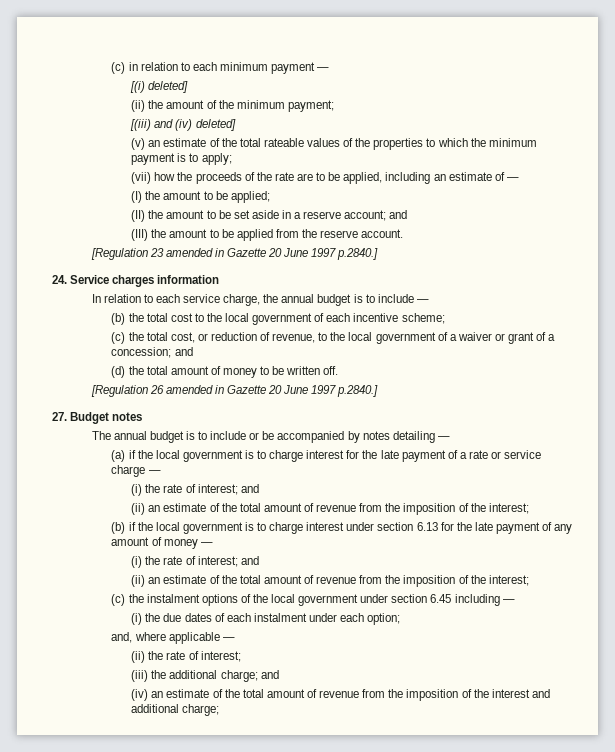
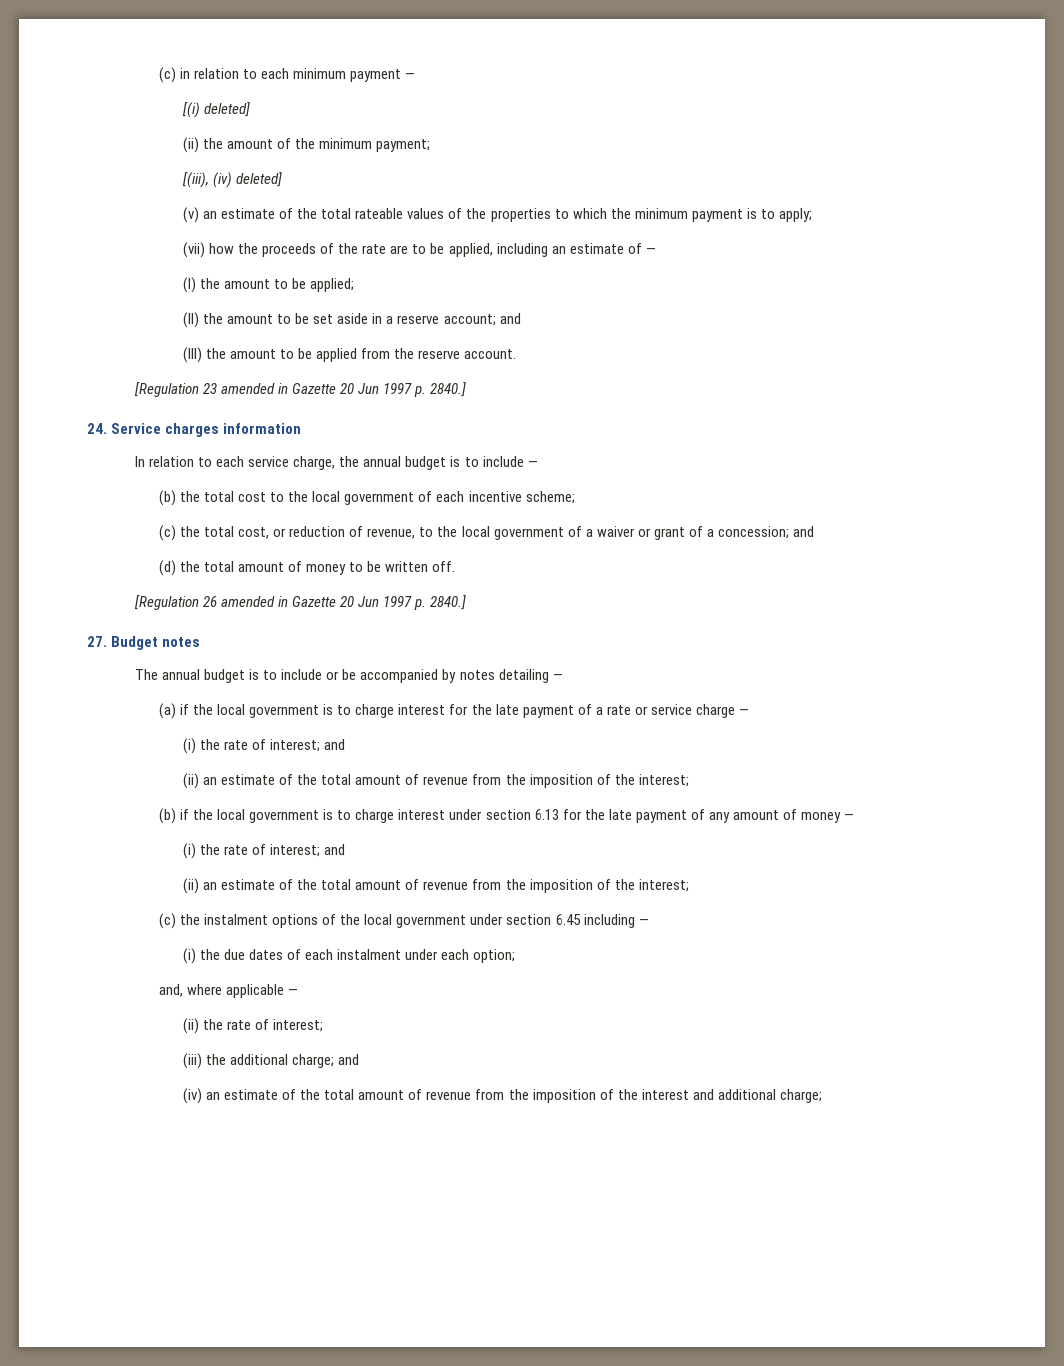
[130,119,174,131] [(iii) and -> [182,172,210,188] [(iii),
[283,248,379,260] June 1997 p.2840.] -> [358,382,467,397] Jun 1997 p. 2840.]
[283,385,379,397] June 1997 p.2840.] -> [358,595,467,610] Jun 1997 p. 2840.]

